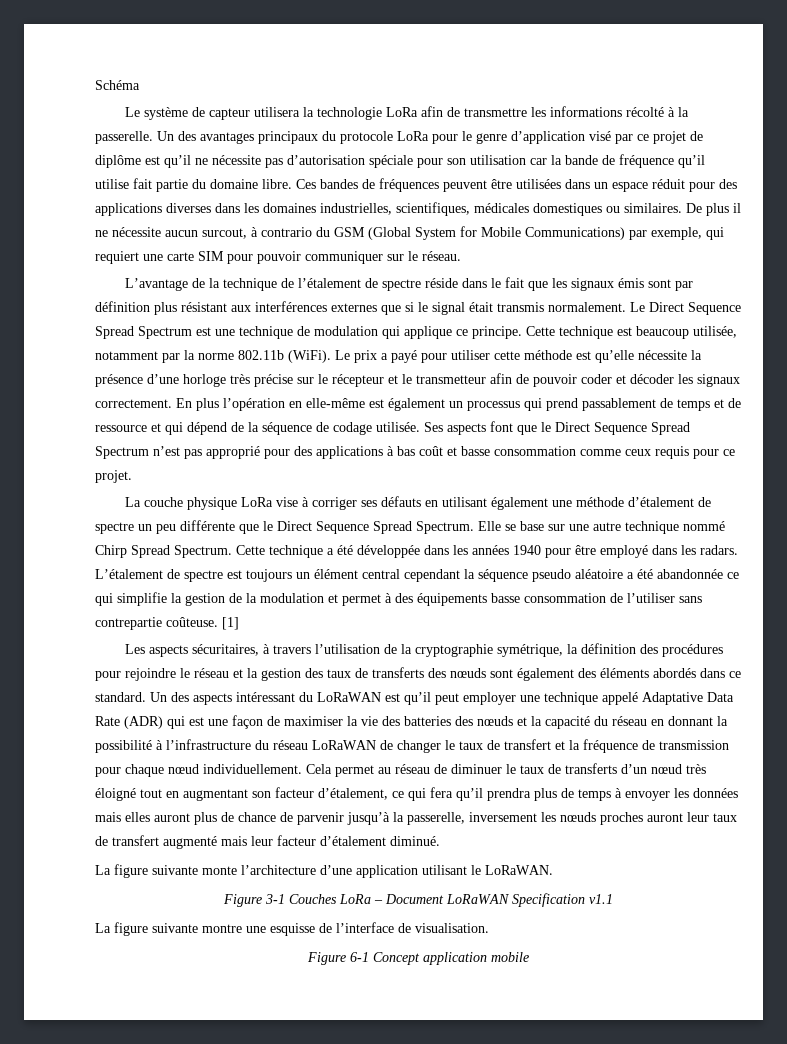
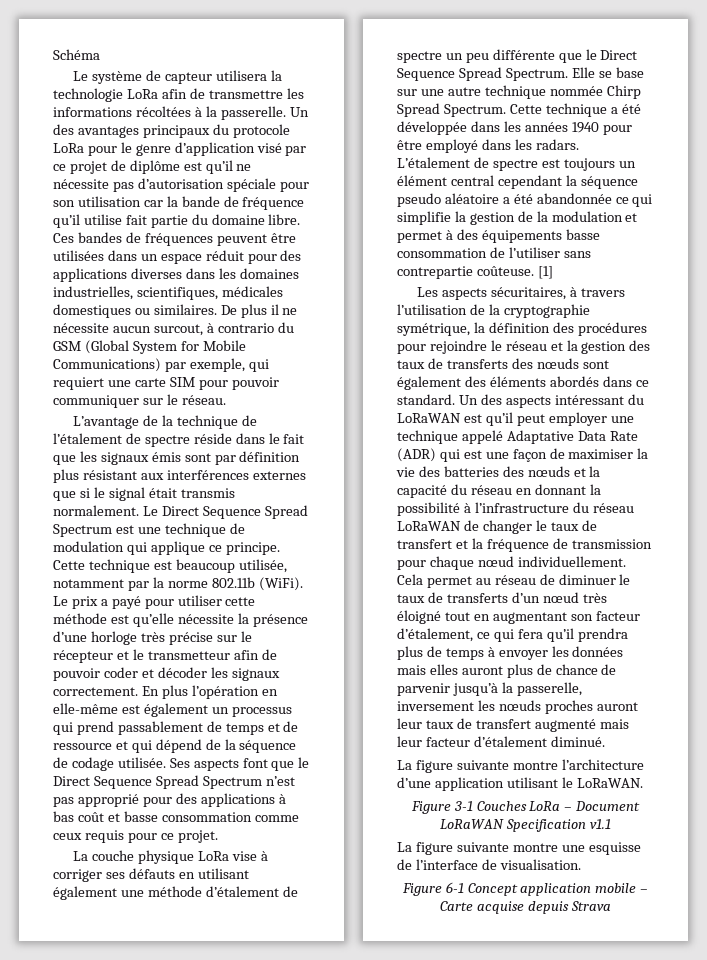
[625,107,664,117] récolté -> [135,106,191,117] récoltées
[683,521,725,531] nommé -> [549,86,603,96] nommée
[202,866,237,875] monte -> [512,761,558,770] montre
(529, 957) none -> [640,889,649,893] [440,901,611,914] – Carte acquise depuis Strava

